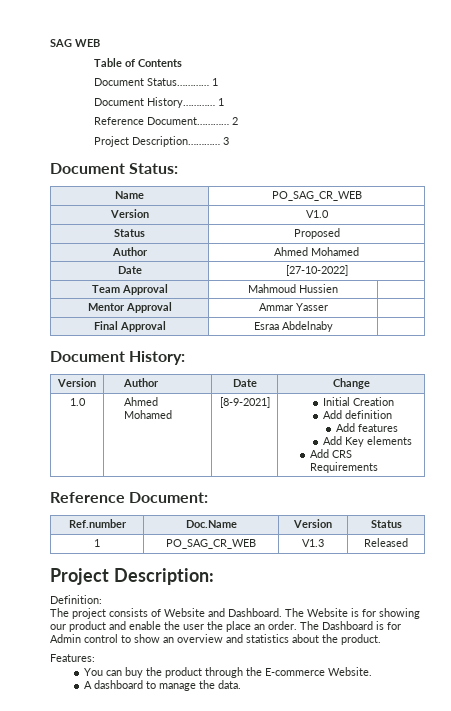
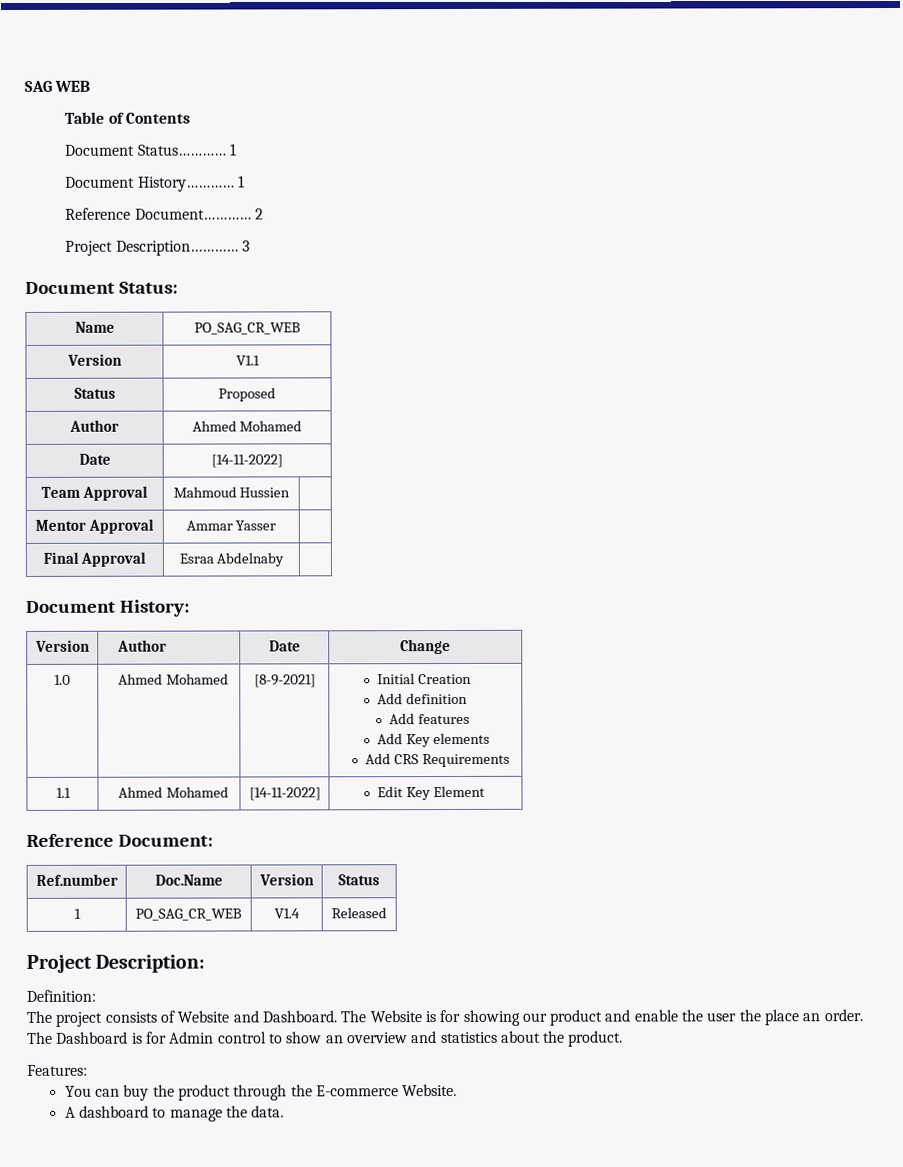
[305,210,329,218] V1.0 -> [235,355,260,366] V1.1
[285,265,348,276] [27-10-2022] -> [210,454,283,468] [14-11-2022]
(378, 467) none -> [55,787,71,798] [117,786,229,798] [248,787,321,801] [376,785,485,801] // 1.1 | Ahmed Mohamed | [14-11-2022] | Edit Key Element
[302,539,324,547] V1.3 -> [274,908,300,919] V1.4

